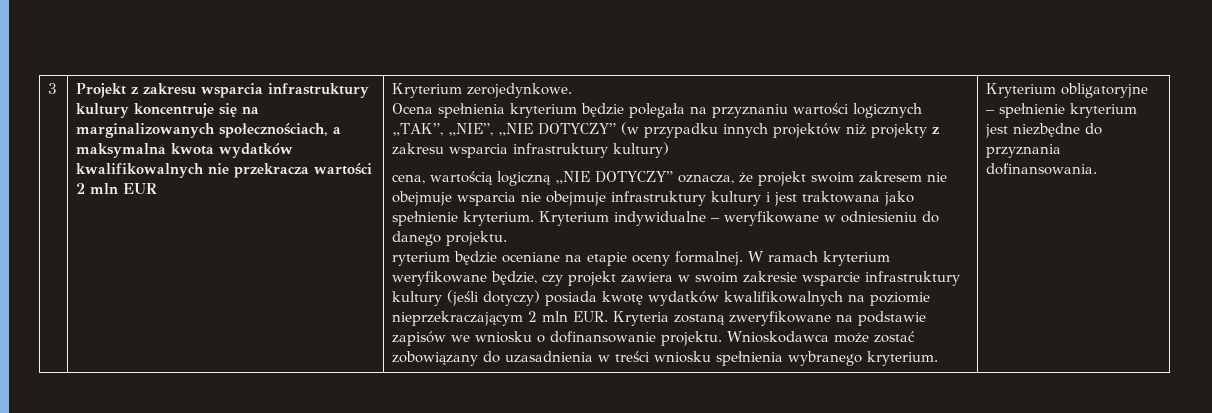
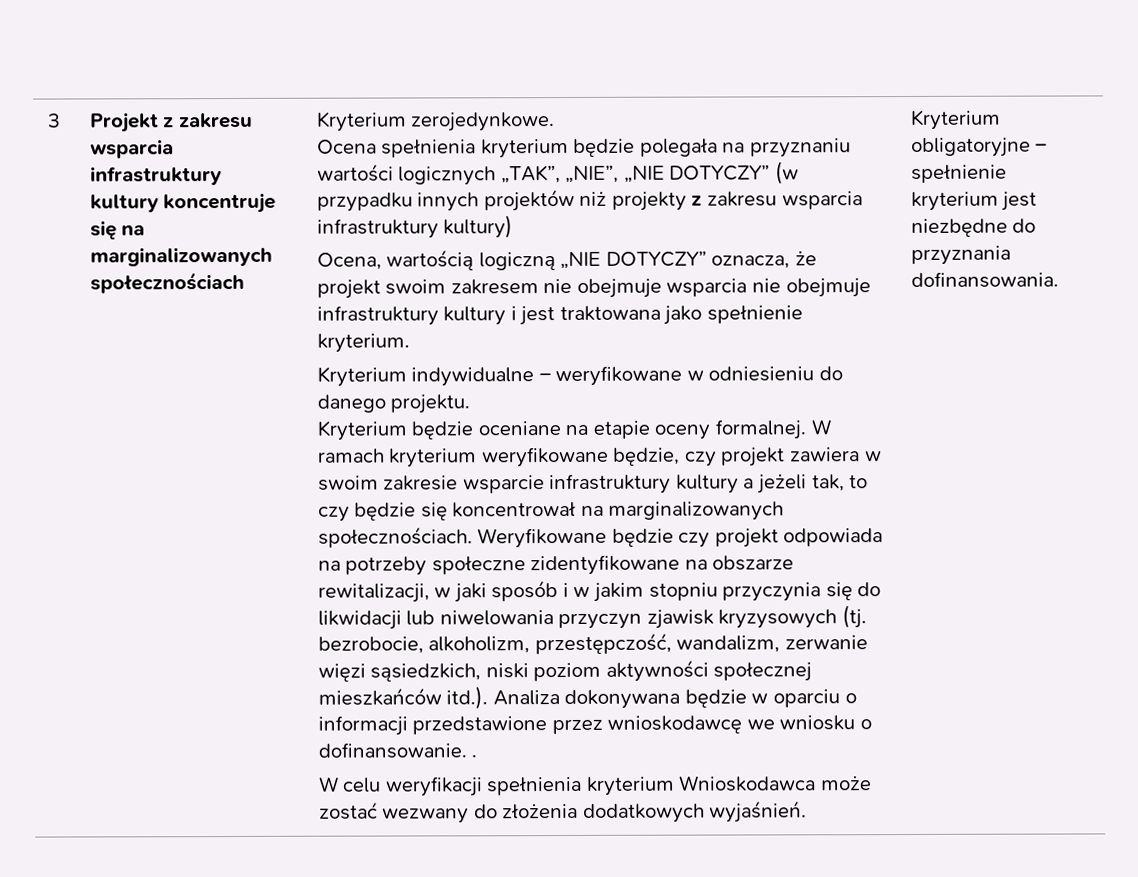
[219,123,342,138] [76,143,294,158] [76,163,373,178] [76,183,158,194] społecznościach, a maksymalna kwota wydatków kwalifikowalnych nie przekracza wartości 2 mln EUR -> [89,271,245,294] społecznościach
[392,174,426,184] cena, -> [316,252,382,270] Ocena,
(535, 218) none -> (410, 343) //
[392,252,451,266] ryterium -> [316,420,408,441] Kryterium
[447,290,931,306] [392,311,927,326] [392,331,916,346] [392,351,939,366] (jeśli dotyczy) posiada kwotę wydatków kwalifikowalnych na poziomie nieprzekraczającym 2 mln EUR. Kryteria zostaną zweryfikowane na podstawie zapisów we wniosku o dofinansowanie projektu. Wnioskodawca może zostać zobowiązany do uzasadnienia w treści wniosku spełnienia wybranego kryterium. -> [743,474,869,494] [317,501,785,522] [317,526,884,549] [317,554,795,576] [317,580,882,603] [317,605,867,630] [317,632,868,655] [317,659,813,682] [317,686,857,710] [317,715,872,736] [317,742,478,759] [318,775,872,797] [318,800,808,824] a jeżeli tak, to czy będzie się koncentrował na marginalizowanych społecznościach. Weryfikowane będzie czy projekt odpowiada na potrzeby społeczne zidentyfikowane na obszarze rewitalizacji, w jaki sposób i w jakim stopniu przyczynia się do likwidacji lub niwelowania przyczyn zjawisk kryzysowych (tj. bezrobocie, alkoholizm, przestępczość, wandalizm, zerwanie więzi sąsiedzkich, niski poziom aktywności społecznej mieszkańców itd.). Analiza dokonywana będzie w oparciu o informacji przedstawione przez wnioskodawcę we wniosku o dofinansowanie. . // W celu weryfikacji spełnienia kryterium Wnioskodawca może zostać wezwany do złożenia dodatkowych wyjaśnień.

